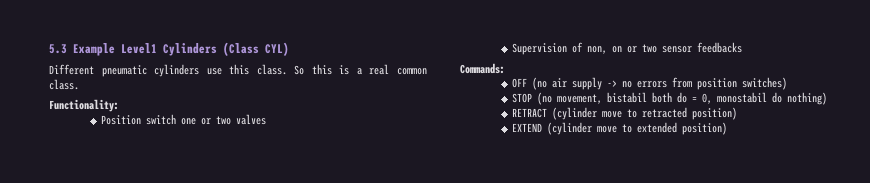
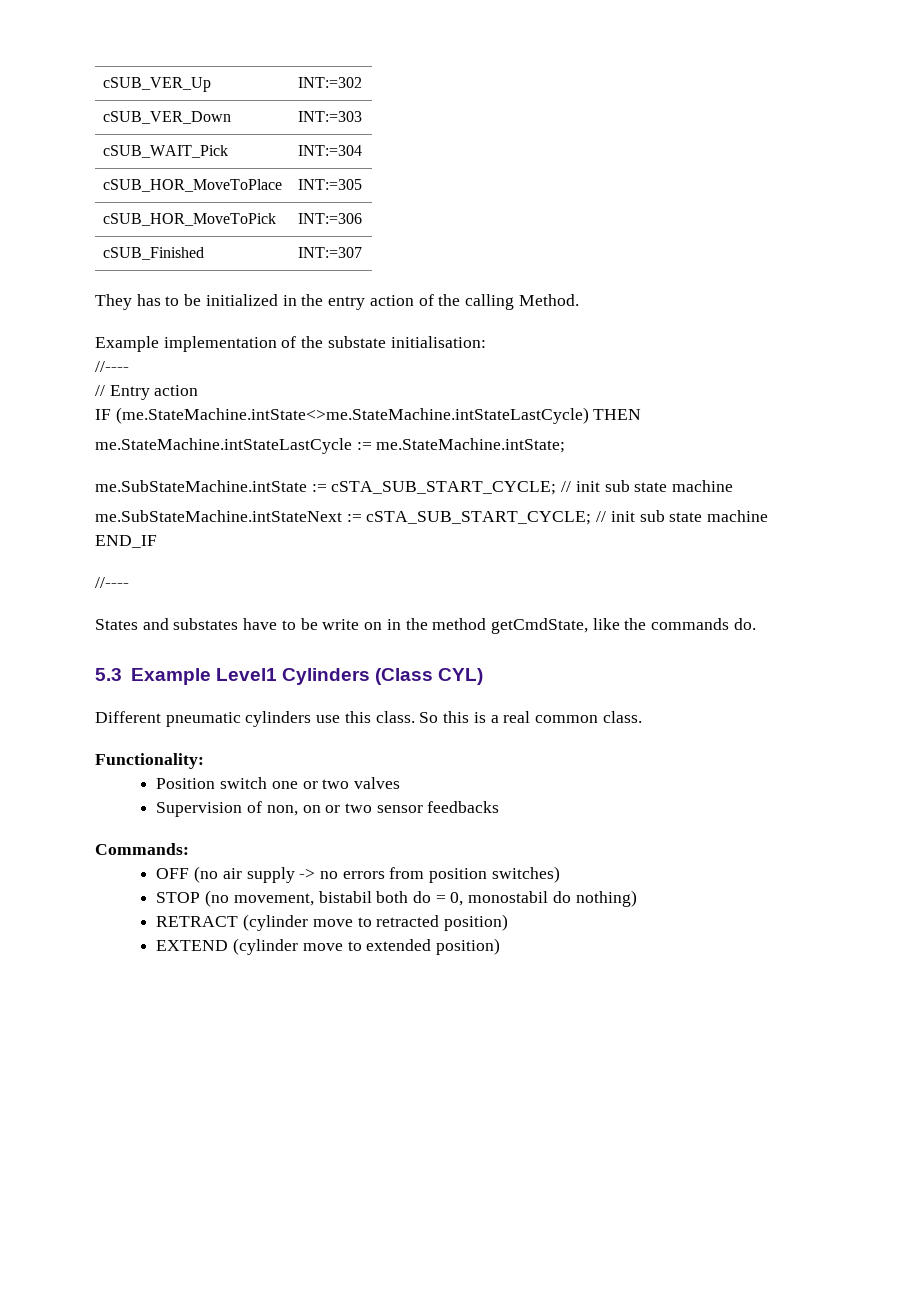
(49, 49) none -> [102,77,211,92] [297,77,362,88] [102,111,231,124] [297,111,362,122] [102,145,228,158] [297,145,362,156] [102,179,282,192] [297,179,362,190] [102,213,276,226] [297,213,362,224] [102,247,204,260] [297,247,362,258] [95,294,579,310] [95,336,486,352] [95,361,129,372] [95,385,199,400] [95,407,642,424] [95,438,566,454] [95,480,734,495] [95,510,769,525] [95,535,157,548] [95,577,129,588] [95,618,756,634] cSUB_VER_Up | INT:=302 // cSUB_VER_Down | INT:=303 // cSUB_WAIT_Pick | INT:=304 // cSUB_HOR_MoveToPlace | INT:=305 // cSUB_HOR_MoveToPick | INT:=306 // cSUB_Finished | INT:=307 // They has to be initialized in the entry action of the calling Method. // Example implementation of the substate initialisation: // //---- // // Entry action // IF (me.StateMachine.intState<>me.StateMachine.intStateLastCycle) THEN // me.StateMachine.intStateLastCycle := me.StateMachine.intState; // me.SubStateMachine.intState := cSTA_SUB_START_CYCLE; // init sub state machine // me.SubStateMachine.intStateNext := cSTA_SUB_START_CYCLE; // init sub state machine // END_IF // //---- // States and substates have to be write on in the method getCmdState, like the commands do. //

